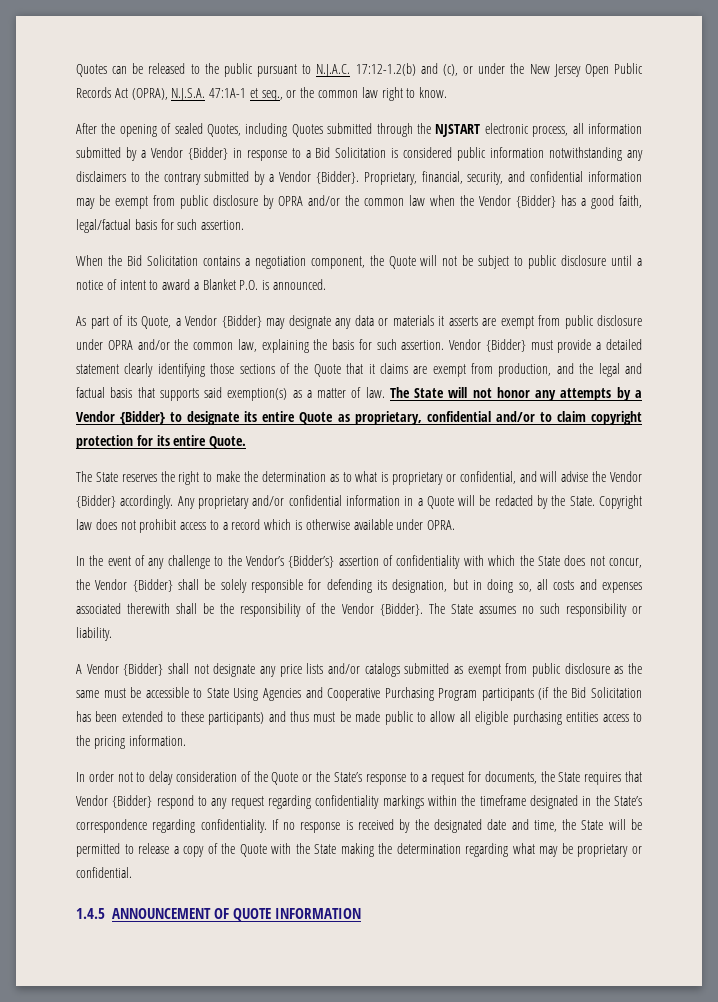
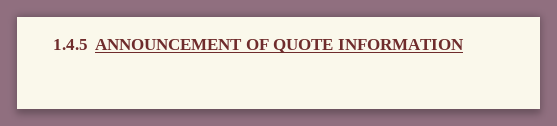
[76,63,643,77] [76,87,448,101] [76,123,642,137] [76,147,643,161] [76,171,642,185] [76,195,642,209] [76,219,245,233] [76,255,643,269] [76,279,327,290] [76,315,642,329] [76,339,642,353] [76,363,643,377] [76,387,642,401] [76,411,643,425] [76,435,247,449] [76,471,643,485] [76,495,642,509] [76,519,456,533] [76,555,642,569] [76,579,642,593] [76,603,642,617] [76,627,112,641] [76,663,642,677] [76,687,642,701] [76,711,643,725] [76,735,186,749] [76,771,642,785] [76,795,642,809] [76,819,642,833] [76,843,642,857] [76,867,132,878] Quotes can be released to the public pursuant to N.J.A.C. 17:12-1.2(b) and (c), or under the New Jersey Open Public Records Act (OPRA), N.J.S.A. 47:1A-1 et seq., or the common law right to know. // After the opening of sealed Quotes, including Quotes submitted through the NJSTART electronic process, all information submitted by a Vendor {Bidder} in response to a Bid Solicitation is considered public information notwithstanding any disclaimers to the contrary submitted by a Vendor {Bidder}. Proprietary, financial, security, and confidential information may be exempt from public disclosure by OPRA and/or the common law when the Vendor {Bidder} has a good faith, legal/factual basis for such assertion. // When the Bid Solicitation contains a negotiation component, the Quote will not be subject to public disclosure until a notice of intent to award a Blanket P.O. is announced. // As part of its Quote, a Vendor {Bidder} may designate any data or materials it asserts are exempt from public disclosure under OPRA and/or the common law, explaining the basis for such assertion. Vendor {Bidder} must provide a detailed statement clearly identifying those sections of the Quote that it claims are exempt from production, and the legal and factual basis that supports said exemption(s) as a matter of law. The State will not honor any attempts by a Vendor {Bidder} to designate its entire Quote as proprietary, confidential and/or to claim copyright protection for its entire Quote. // The State reserves the right to make the determination as to what is proprietary or confidential, and will advise the Vendor {Bidder} accordingly. Any proprietary and/or confidential information in a Quote will be redacted by the State. Copyright law does not prohibit access to a record which is otherwise available under OPRA. // In the event of any challenge to the Vendor’s {Bidder’s} assertion of confidentiality with which the State does not concur, the Vendor {Bidder} shall be solely responsible for defending its designation, but in doing so, all costs and expenses associated therewith shall be the responsibility of the Vendor {Bidder}. The State assumes no such responsibility or liability. // A Vendor {Bidder} shall not designate any price lists and/or catalogs submitted as exempt from public disclosure as the same must be accessible to State Using Agencies and Cooperative Purchasing Program participants (if the Bid Solicitation has been extended to these participants) and thus must be made public to allow all eligible purchasing entities access to the pricing information. // In order not to delay consideration of the Quote or the State’s response to a request for documents, the State requires that Vendor {Bidder} respond to any request regarding confidentiality markings within the timeframe designated in the State’s correspondence regarding confidentiality. If no response is received by the designated date and time, the State will be permitted to release a copy of the Quote with the State making the determination regarding what may be proprietary or confidential. // -> (53, 44) none

